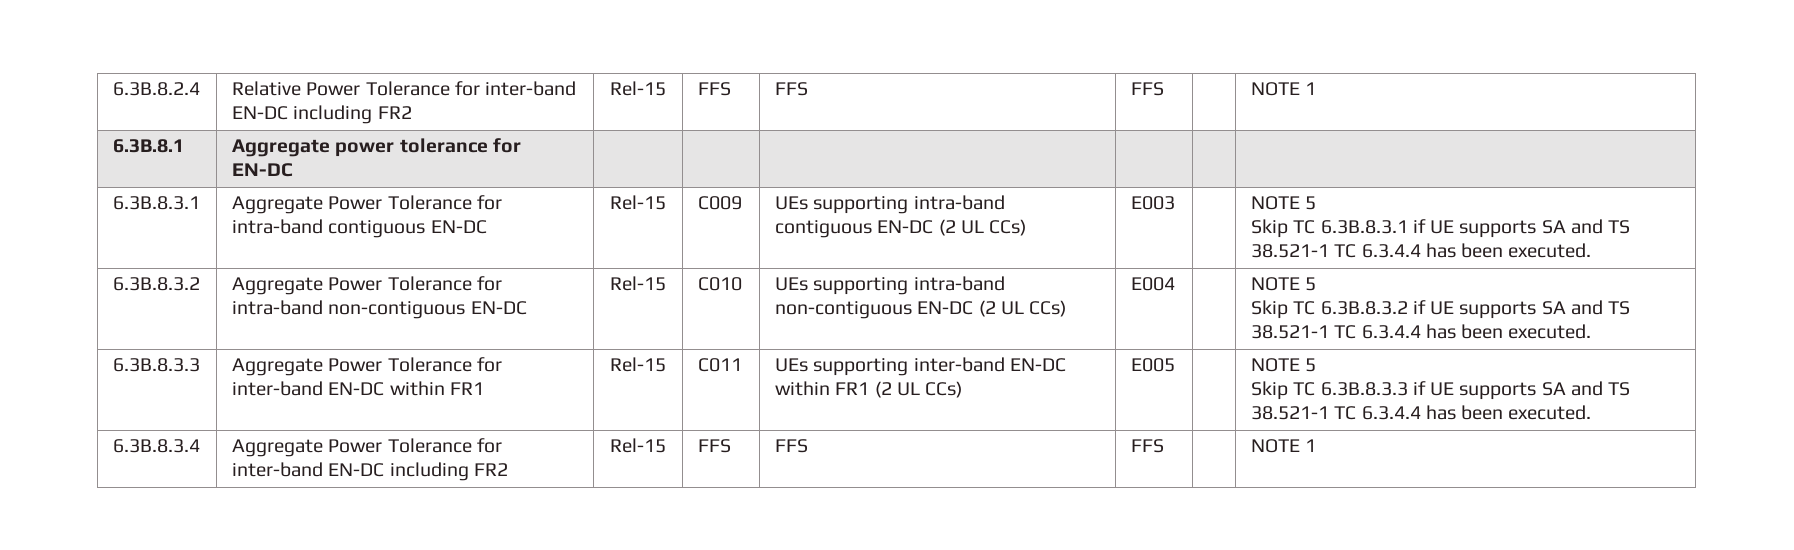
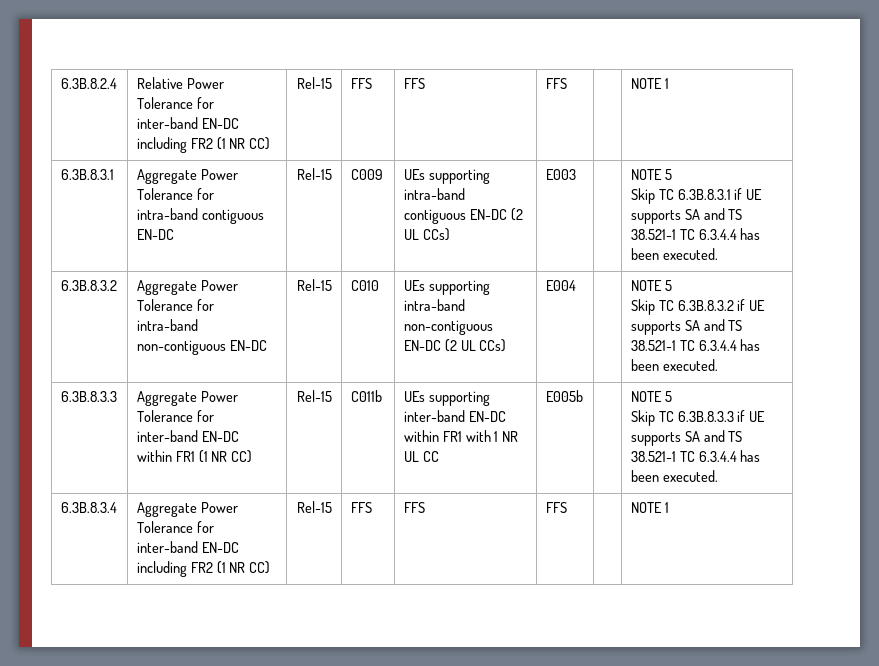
[610,81,666,96] [697,82,731,96] [774,82,808,96] [1130,82,1164,96] [1250,82,1317,96] [112,139,184,153] [231,138,521,157] [231,163,293,177] | Rel-15 | FFS | FFS | FFS | | NOTE 1 // 6.3B.8.1 | Aggregate power tolerance for EN-DC | | | | | | -> [216,137,271,150] [296,77,332,89] [350,78,372,89] [403,78,425,89] [545,78,567,89] [630,78,669,89] (1 NR CC) | Rel-15 | FFS | FFS | FFS | | NOTE 1
[610,357,666,372] [697,358,742,372] | Rel-15 | C011 -> [198,450,253,463] [296,390,332,402] [350,390,382,402] (1 NR CC) | Rel-15 | C011b
[874,381,963,398] [1130,358,1175,372] (2 UL CCs) | E005 -> [465,430,519,442] [403,451,439,462] [545,390,583,402] with 1 NR UL CC | E005b
(508, 469) none -> [216,561,271,574] (1 NR CC)

